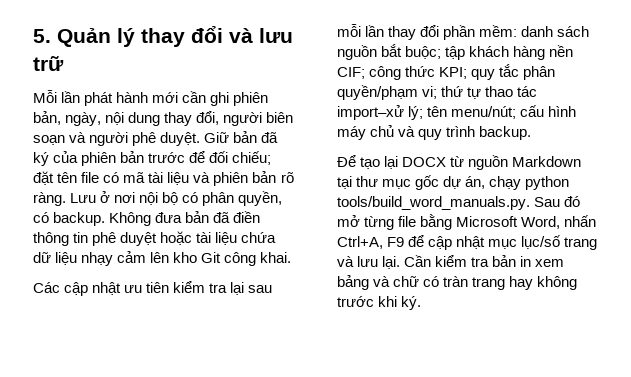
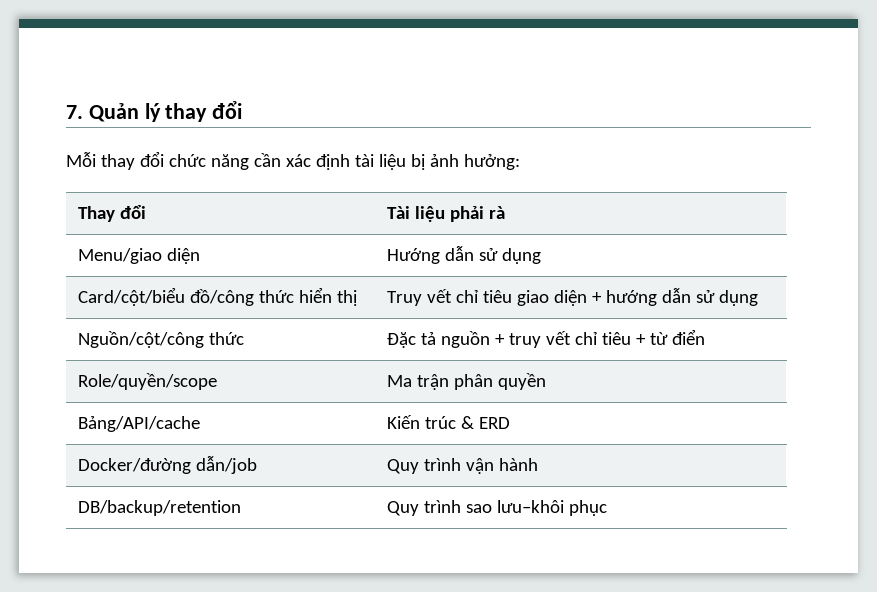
[33,29,51,43] 5. -> [66,105,83,119] 7.
[229,28,293,43] [33,56,64,71] [33,90,269,106] [33,111,294,126] [33,131,279,146] [33,151,272,166] [33,171,294,186] [33,191,283,206] [33,211,261,226] [33,231,277,246] [33,251,292,266] [33,281,273,296] [337,24,590,40] [337,44,574,60] [337,64,556,80] [337,85,538,100] [337,105,577,120] [337,125,532,140] [337,155,582,170] [337,175,570,190] [337,196,581,210] [337,214,597,230] [337,235,598,250] [337,255,565,269] [337,275,578,290] [337,296,422,310] và lưu trữ // Mỗi lần phát hành mới cần ghi phiên bản, ngày, nội dung thay đổi, người biên soạn và người phê duyệt. Giữ bản đã ký của phiên bản trước để đối chiếu; đặt tên file có mã tài liệu và phiên bản rõ ràng. Lưu ở nơi nội bộ có phân quyền, có backup. Không đưa bản đã điền thông tin phê duyệt hoặc tài liệu chứa dữ liệu nhạy cảm lên kho Git công khai. // Các cập nhật ưu tiên kiểm tra lại sau mỗi lần thay đổi phần mềm: danh sách nguồn bắt buộc; tập khách hàng nền CIF; công thức KPI; quy tắc phân quyền/phạm vi; thứ tự thao tác import–xử lý; tên menu/nút; cấu hình máy chủ và quy trình backup. // Để tạo lại DOCX từ nguồn Markdown tại thư mục gốc dự án, chạy python tools/build_word_manuals.py. Sau đó mở từng file bằng Microsoft Word, nhấn Ctrl+A, F9 để cập nhật mục lục/số trang và lưu lại. Cần kiểm tra bản in xem bảng và chữ có tràn trang hay không trước khi ký. -> [66,151,520,170] [77,205,146,222] [386,206,505,222] [77,248,200,264] [386,246,541,264] [77,287,357,306] [386,288,758,306] [77,331,244,348] [386,329,705,348] [77,373,217,390] [386,373,546,390] [77,416,200,432] [386,415,510,429] [77,456,257,474] [386,458,538,474] [77,500,241,516] [386,500,607,516] // Mỗi thay đổi chức năng cần xác định tài liệu bị ảnh hưởng: // Thay đổi | Tài liệu phải rà // Menu/giao diện | Hướng dẫn sử dụng // Card/cột/biểu đồ/công thức hiển thị | Truy vết chỉ tiêu giao diện + hướng dẫn sử dụng // Nguồn/cột/công thức | Đặc tả nguồn + truy vết chỉ tiêu + từ điển // Role/quyền/scope | Ma trận phân quyền // Bảng/API/cache | Kiến trúc & ERD // Docker/đường dẫn/job | Quy trình vận hành // DB/backup/retention | Quy trình sao lưu–khôi phục

